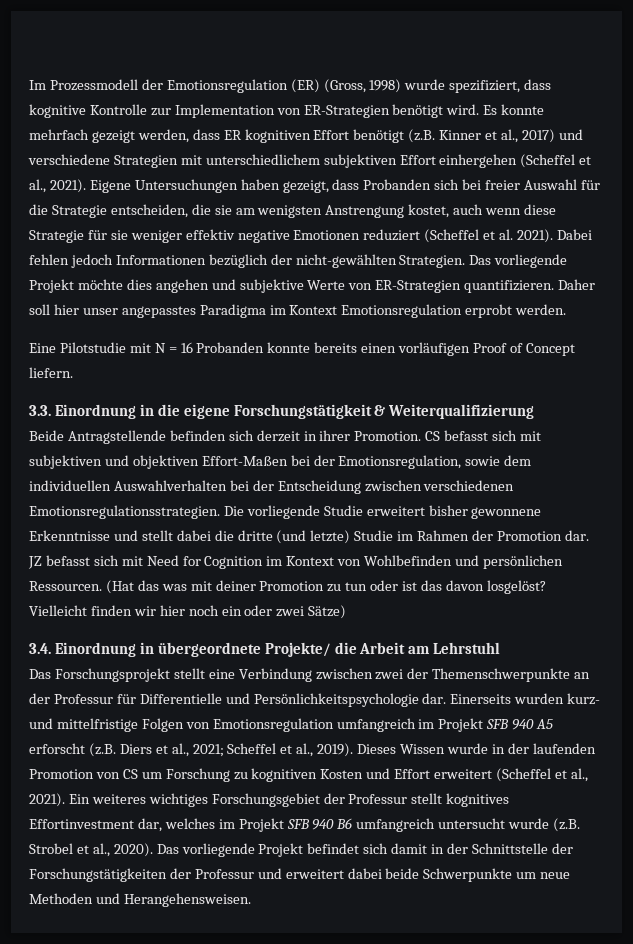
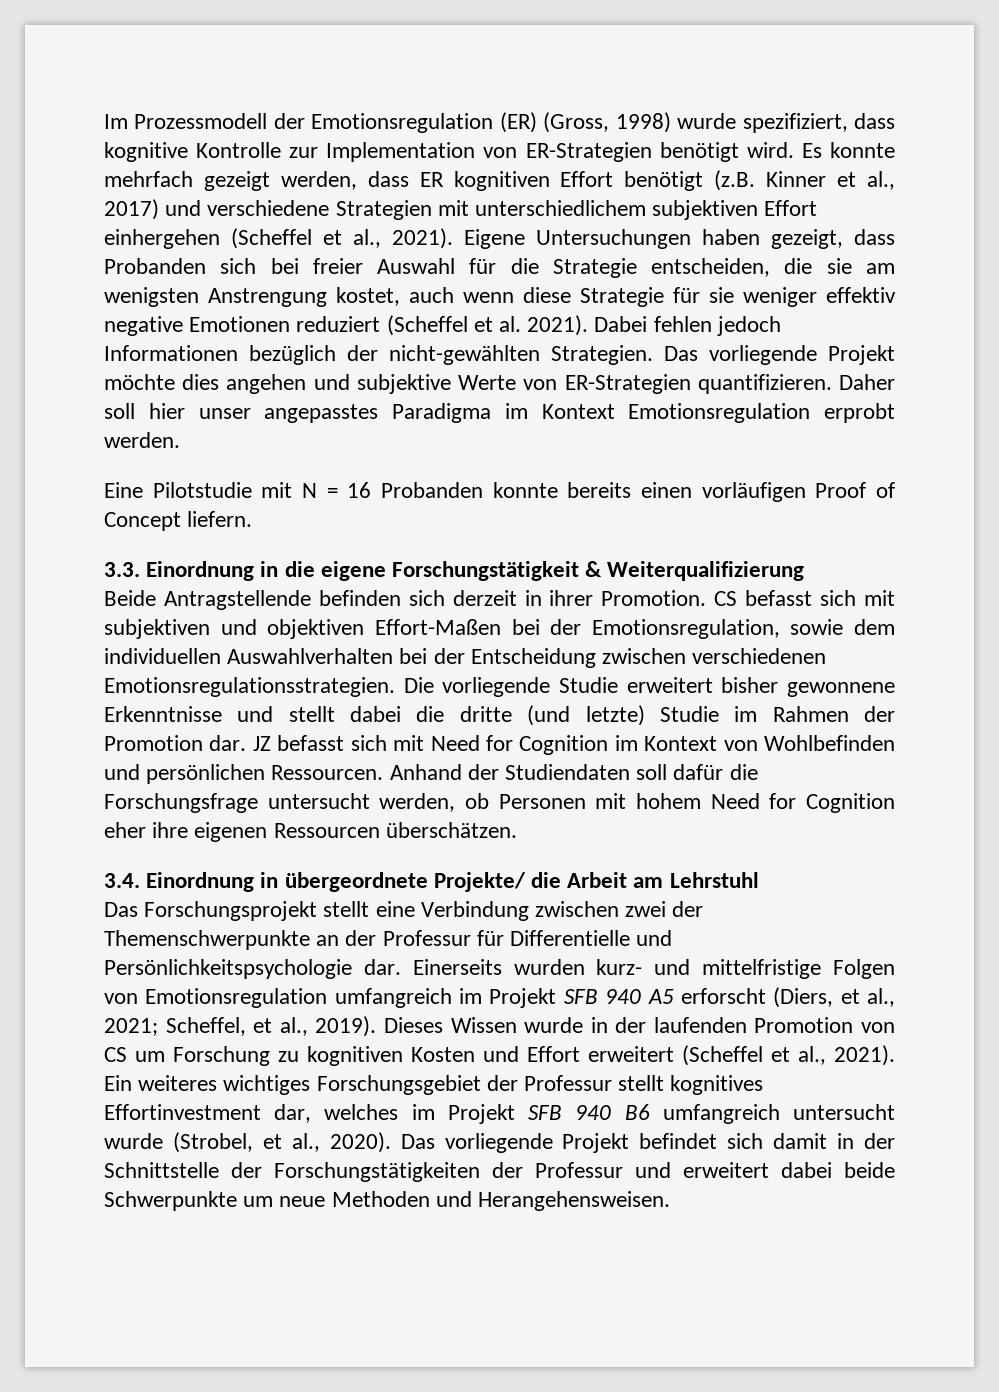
[105,580,546,594] [29,605,347,619] (Hat das was mit deiner Promotion zu tun oder ist das davon losgelöst? Vielleicht finden wir hier noch ein oder zwei Sätze) -> [389,764,758,780] [104,793,895,813] [104,822,517,842] Anhand der Studiendaten soll dafür die Forschungsfrage untersucht werden, ob Personen mit hohem Need for Cognition eher ihre eigenen Ressourcen überschätzen.
[88,743,152,757] (z.B. Diers -> [773,987,834,1008] (Diers,
[227,743,277,754] Scheffel -> [165,1017,246,1036] Scheffel,
[553,818,581,832] [29,843,73,854] (z.B. Strobel -> [172,1132,253,1153] (Strobel,

